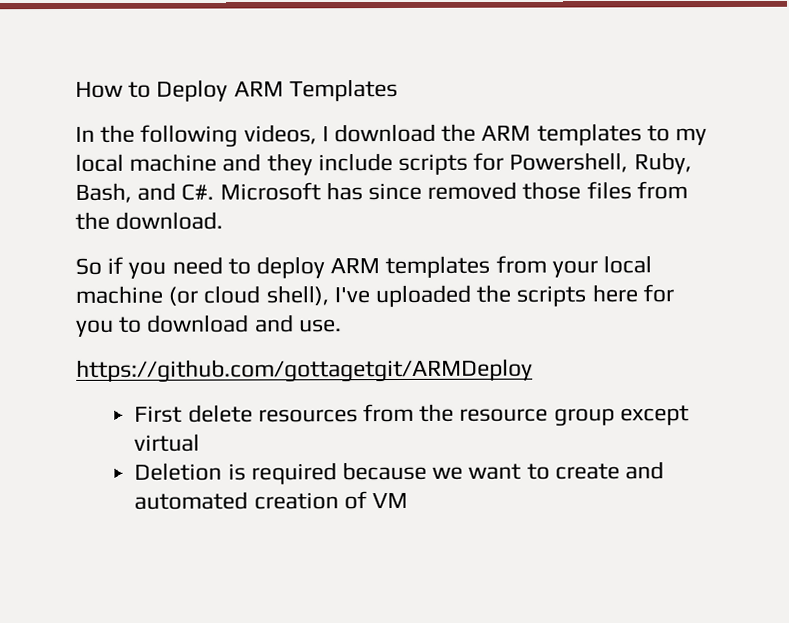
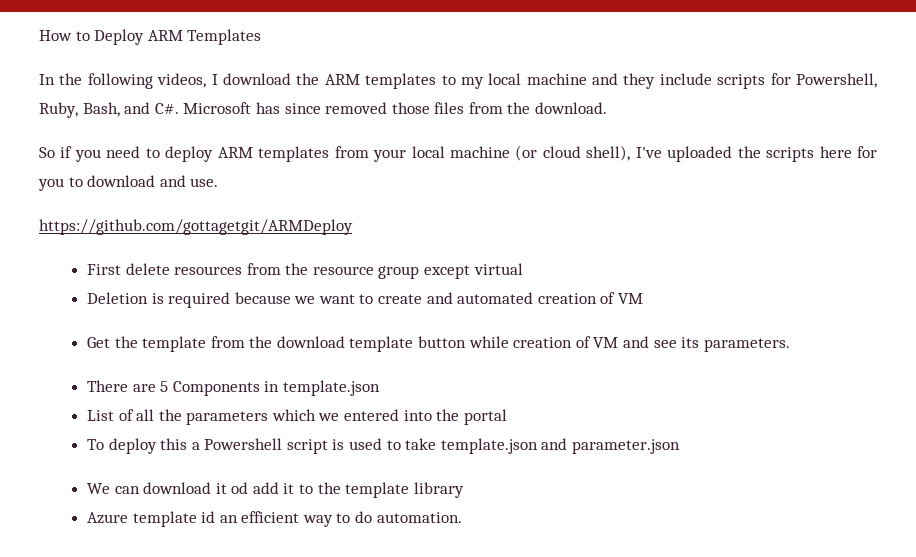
(409, 500) none -> [86,336,790,352] [86,380,380,396] [86,409,507,425] [86,438,681,454] [86,482,464,498] [86,511,462,527] // Get the template from the download template button while creation of VM and see its parameters. // There are 5 Components in template.json // List of all the parameters which we entered into the portal // To deploy this a Powershell script is used to take template.json and parameter.json // We can download it od add it to the template library // Azure template id an efficient way to do automation.

